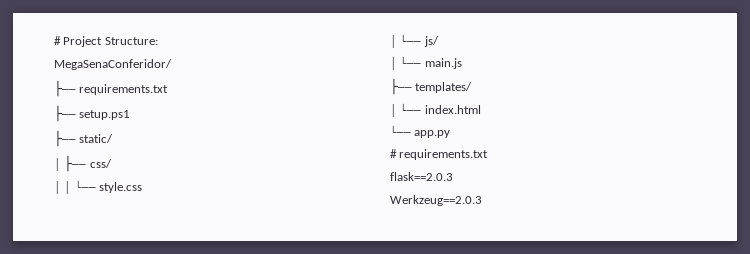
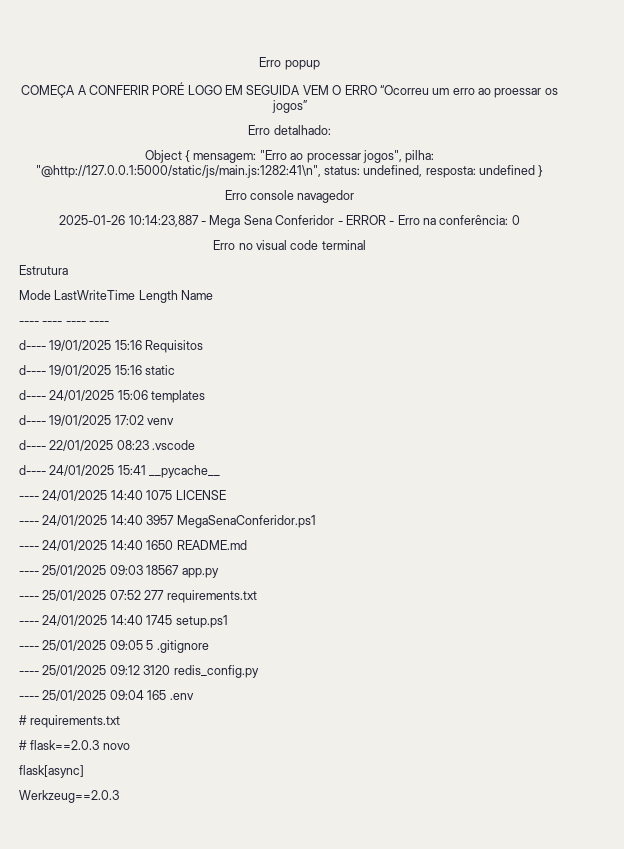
[54,36,158,47] [54,59,172,70] [54,80,169,97] [54,105,131,122] [54,130,114,147] [54,155,112,172] [54,180,143,194] [390,34,439,48] [390,56,462,70] [390,78,473,95] [390,103,481,117] [390,125,451,138] # Project Structure: // MegaSenaConferidor/ // ├── requirements.txt // ├── setup.ps1 // ├── static/ // │ ├── css/ // │ │ └── style.css // │ └── js/ // │ └── main.js // ├── templates/ // │ └── index.html // └── app.py -> [259,57,320,70] [21,82,558,98] [271,100,307,113] [248,125,331,135] [144,150,435,163] [35,165,544,178] [224,190,355,203] [59,215,520,228] [213,240,366,250] [19,265,68,275] [19,290,214,303] [19,321,110,325] [19,340,204,353] [19,365,176,376] [19,390,206,403] [19,415,175,426] [19,440,196,451] [19,465,221,478] [19,490,226,501] [19,515,316,528] [19,540,247,551] [19,565,219,578] [19,590,257,603] [19,615,228,628] [19,640,209,653] [19,665,259,678] [19,690,194,701] Erro popup // COMEÇA A CONFERIR PORÉ LOGO EM SEGUIDA VEM O ERRO “Ocorreu um erro ao proessar os jogos” // Erro detalhado: // Object { mensagem: "Erro ao processar jogos", pilha: "@http://127.0.0.1:5000/static/js/main.js:1282:41\n", status: undefined, resposta: undefined } // Erro console navagedor // 2025-01-26 10:14:23,887 - Mega Sena Conferidor - ERROR - Erro na conferência: 0 // Erro no visual code terminal // Estrutura // Mode LastWriteTime Length Name // ---- ---- ---- ---- // d---- 19/01/2025 15:16 Requisitos // d---- 19/01/2025 15:16 static // d---- 24/01/2025 15:06 templates // d---- 19/01/2025 17:02 venv // d---- 22/01/2025 08:23 .vscode // d---- 24/01/2025 15:41 __pycache__ // ---- 24/01/2025 14:40 1075 LICENSE // ---- 24/01/2025 14:40 3957 MegaSenaConferidor.ps1 // ---- 24/01/2025 14:40 1650 README.md // ---- 25/01/2025 09:03 18567 app.py // ---- 25/01/2025 07:52 277 requirements.txt // ---- 24/01/2025 14:40 1745 setup.ps1 // ---- 25/01/2025 09:05 5 .gitignore // ---- 25/01/2025 09:12 3120 redis_config.py // ---- 25/01/2025 09:04 165 .env
(489, 154) none -> [19,740,27,750] #
(453, 176) none -> [102,743,130,750] [19,765,84,778] novo // flask[async]

